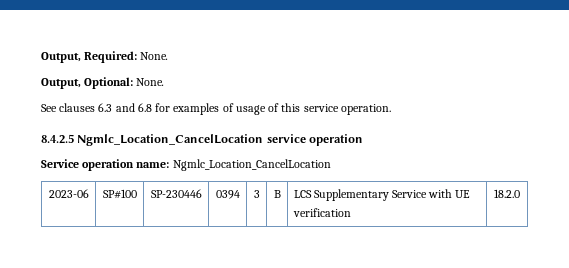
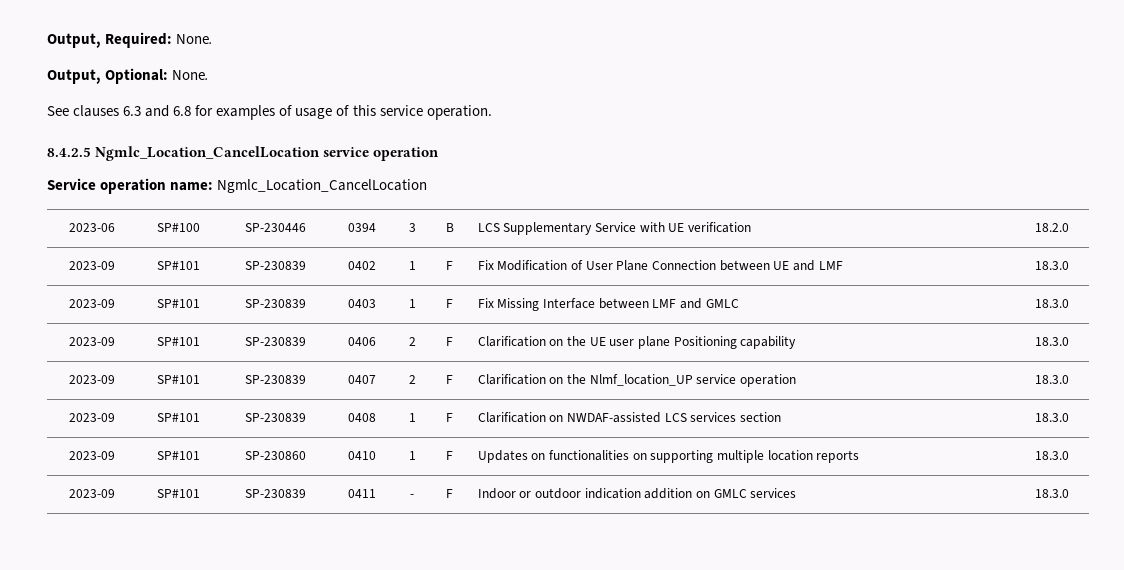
(520, 193) none -> [68,261,115,270] [156,261,200,270] [244,261,306,270] [347,261,376,270] [408,261,416,270] [446,261,453,270] [477,260,843,271] [1035,261,1069,270] [68,299,115,308] [156,299,200,308] [244,299,306,308] [347,299,376,308] [408,299,416,308] [446,299,453,308] [477,298,739,311] [1035,299,1069,308] [68,337,115,346] [156,337,200,346] [244,337,306,346] [347,337,376,346] [408,337,416,346] [446,337,453,346] [477,336,797,349] [1035,337,1069,346] [68,375,115,384] [156,375,200,384] [244,375,306,384] [347,375,376,384] [408,375,416,384] [446,375,453,384] [477,374,796,387] [1035,375,1069,384] [68,413,115,422] [156,413,200,422] [244,413,306,422] [347,413,376,422] [408,413,416,422] [446,413,453,422] [477,412,781,423] [1035,413,1069,422] [68,451,115,460] [156,451,200,460] [244,451,306,460] [347,451,376,460] [408,451,416,460] [446,451,453,460] [477,450,860,463] [1035,451,1069,460] [68,489,115,498] [156,489,200,498] [244,489,306,498] [347,489,376,498] [410,494,414,498] [446,489,453,498] [477,488,797,499] [1035,489,1069,498] // 2023-09 | SP#101 | SP-230839 | 0402 | 1 | F | Fix Modification of User Plane Connection between UE and LMF | 18.3.0 // 2023-09 | SP#101 | SP-230839 | 0403 | 1 | F | Fix Missing Interface between LMF and GMLC | 18.3.0 // 2023-09 | SP#101 | SP-230839 | 0406 | 2 | F | Clarification on the UE user plane Positioning capability | 18.3.0 // 2023-09 | SP#101 | SP-230839 | 0407 | 2 | F | Clarification on the Nlmf_location_UP service operation | 18.3.0 // 2023-09 | SP#101 | SP-230839 | 0408 | 1 | F | Clarification on NWDAF-assisted LCS services section | 18.3.0 // 2023-09 | SP#101 | SP-230860 | 0410 | 1 | F | Updates on functionalities on supporting multiple location reports | 18.3.0 // 2023-09 | SP#101 | SP-230839 | 0411 | - | F | Indoor or outdoor indication addition on GMLC services | 18.3.0

